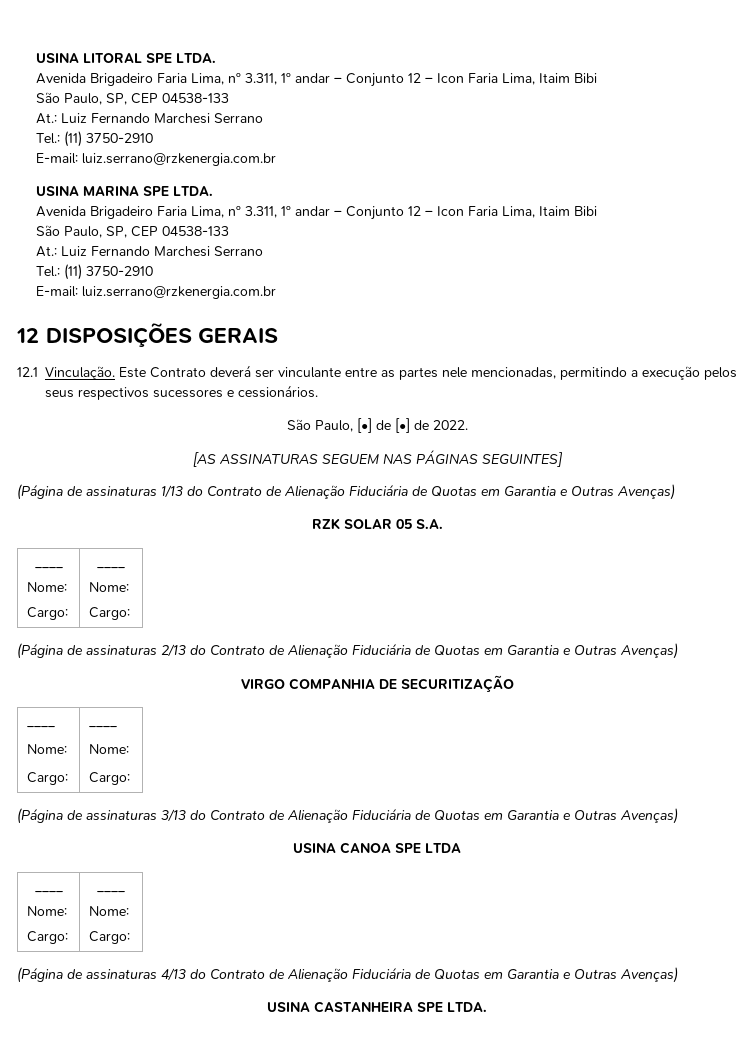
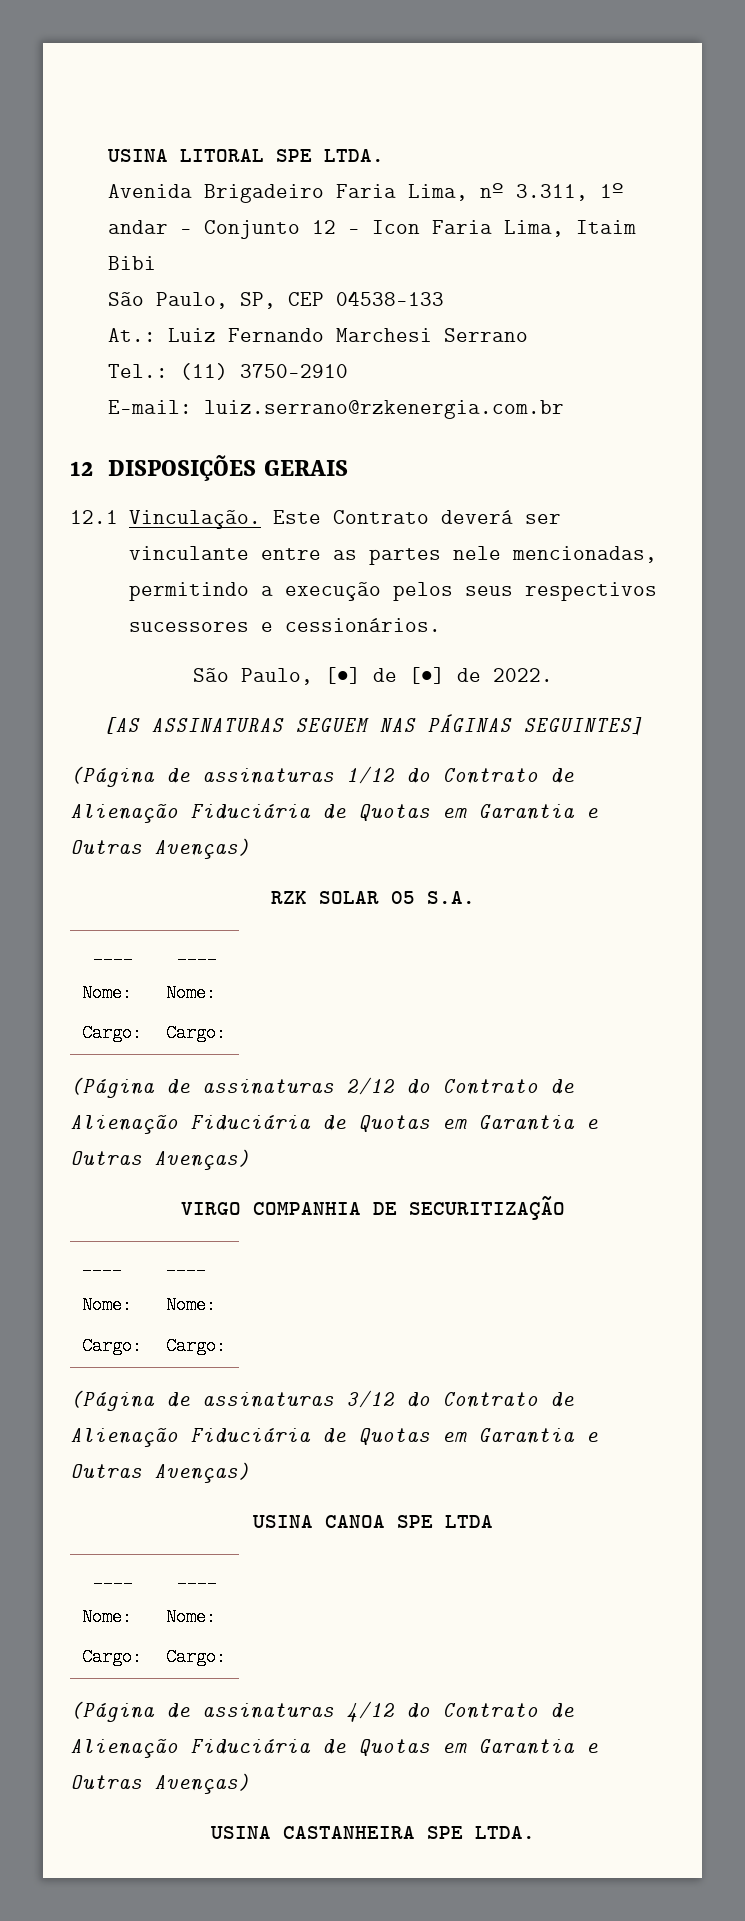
[35,186,213,196] [35,206,597,220] [35,225,229,238] [35,246,263,257] [35,264,153,280] [35,286,276,299] // USINA MARINA SPE LTDA. // Avenida Brigadeiro Faria Lima, nº 3.311, 1º andar – Conjunto 12 – Icon Faria Lima, Itaim Bibi // São Paulo, SP, CEP 04538-133 // At.: Luiz Fernando Marchesi Serrano // Tel.: (11) 3750-2910 // E-mail: luiz.serrano@rzkenergia.com.br -> (565, 409) none
[161,485,183,498] 1/13 -> [346,766,394,784] 1/12
[161,644,186,657] 2/13 -> [346,1077,394,1095] 2/12
[161,809,186,822] 3/13 -> [346,1390,394,1408] 3/12
[161,968,186,981] 4/13 -> [346,1701,394,1722] 4/12

